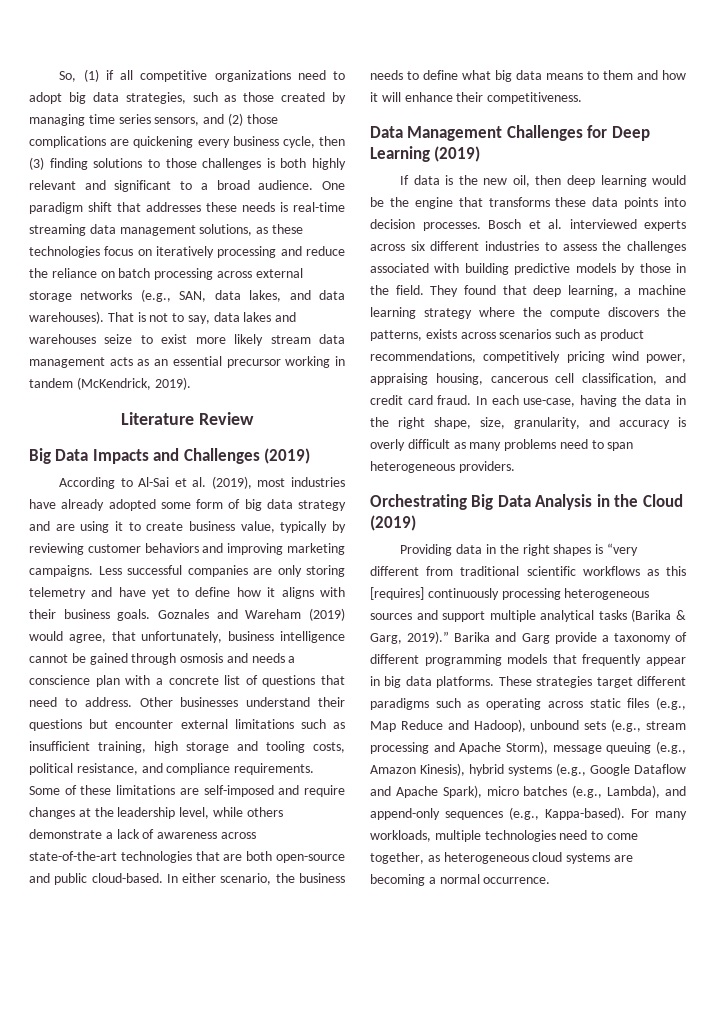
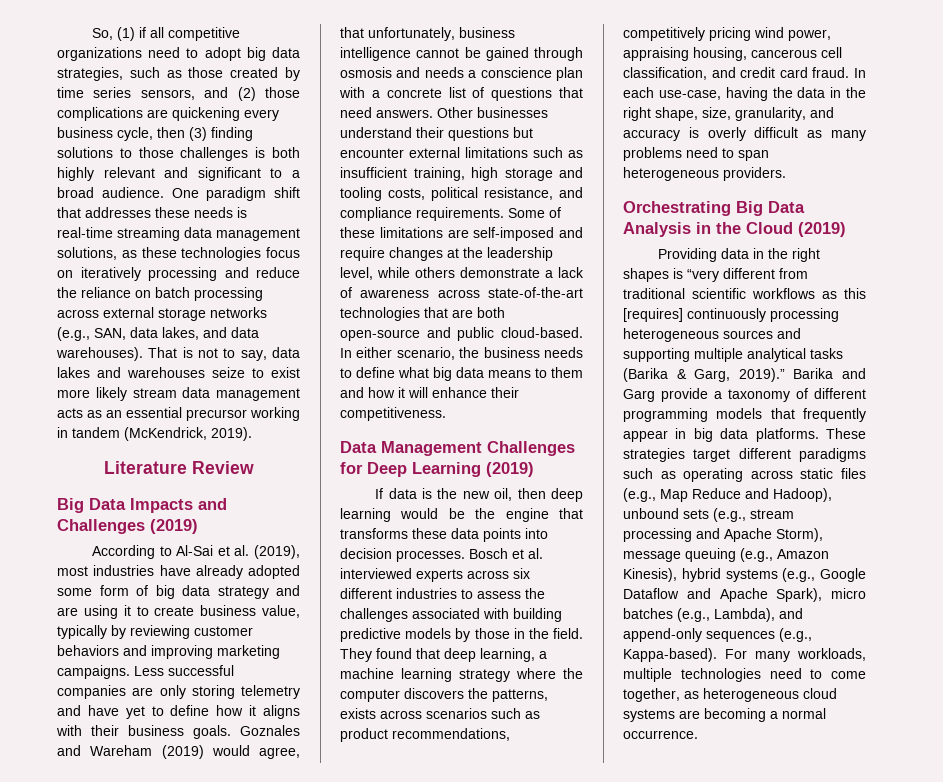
[29,114,85,126] managing -> (300, 74) none
[64,697,132,707] to address. -> [376,109,433,118] answers.
[550,308,600,319] compute -> [340,689,400,702] computer
[442,611,486,622] support -> [623,348,690,362] supporting

